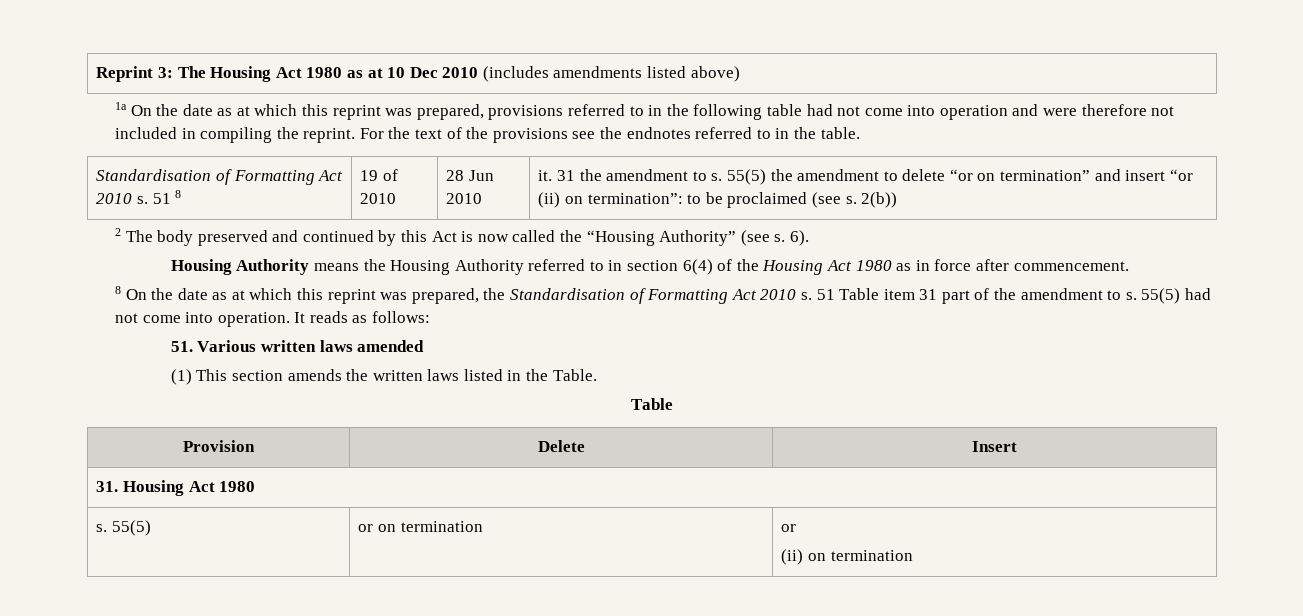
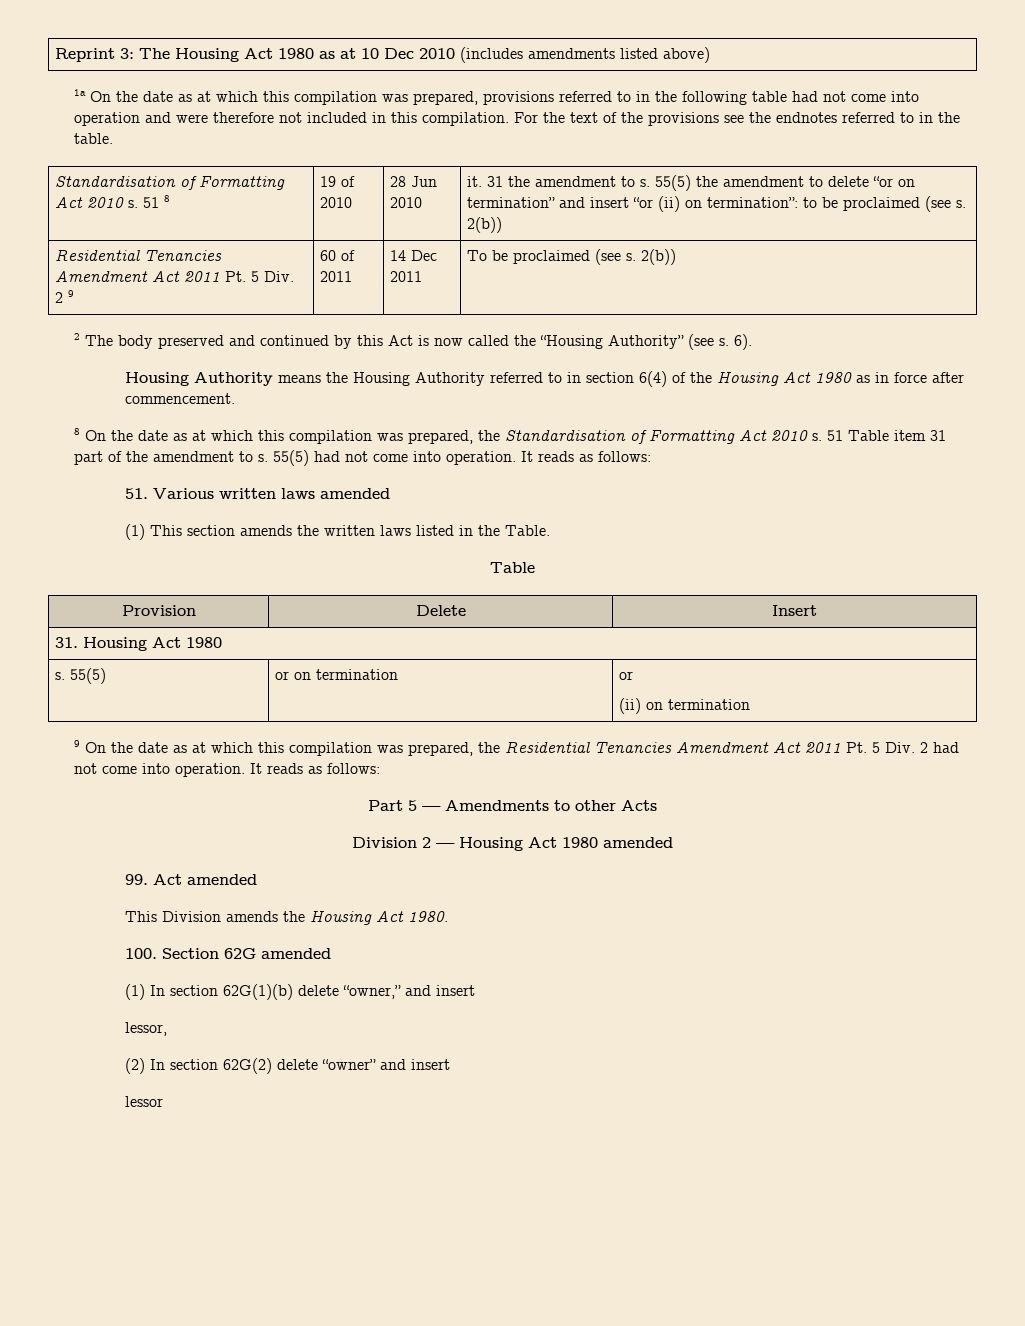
[332,105,381,120] reprint -> [293,91,377,105] compilation
[200,127,356,143] compiling the reprint. -> [390,112,509,126] this compilation.
(898, 200) none -> [55,249,223,261] [55,271,295,282] [55,290,75,303] [320,250,356,261] [320,271,353,282] [390,250,438,261] [390,271,423,282] [467,249,677,265] // Residential Tenancies Amendment Act 2011 Pt. 5 Div. 2 9 | 60 of 2011 | 14 Dec 2011 | To be proclaimed (see s. 2(b))
[327,289,376,304] reprint -> [288,430,372,444] compilation
(913, 555) none -> [73,740,959,756] [73,763,380,777] [368,800,657,811] [352,837,673,851] [124,874,257,885] [124,910,448,925] [124,948,331,959] [124,984,475,1000] [124,1022,167,1036] [124,1058,450,1074] [124,1096,163,1107] // 9 On the date as at which this compilation was prepared, the Residential Tenancies Amendment Act 2011 Pt. 5 Div. 2 had not come into operation. It reads as follows: // Part 5 — Amendments to other Acts // Division 2 — Housing Act 1980 amended // 99. Act amended // This Division amends the Housing Act 1980. // 100. Section 62G amended // (1) In section 62G(1)(b) delete “owner,” and insert // lessor, // (2) In section 62G(2) delete “owner” and insert // lessor

